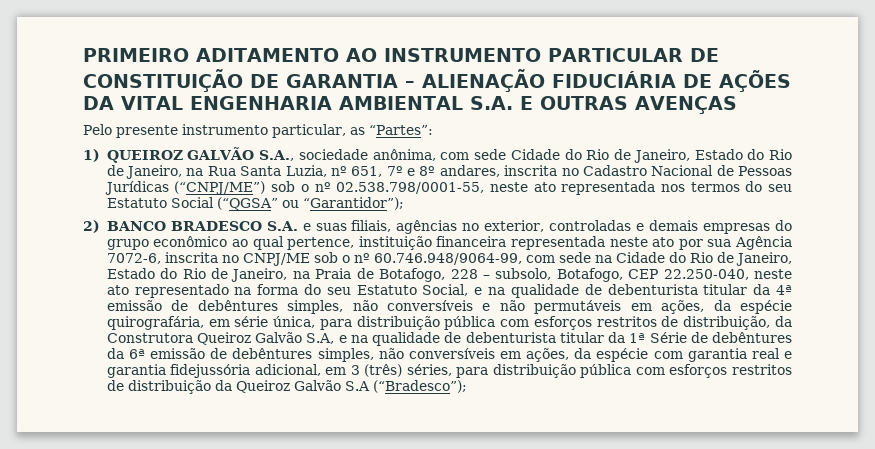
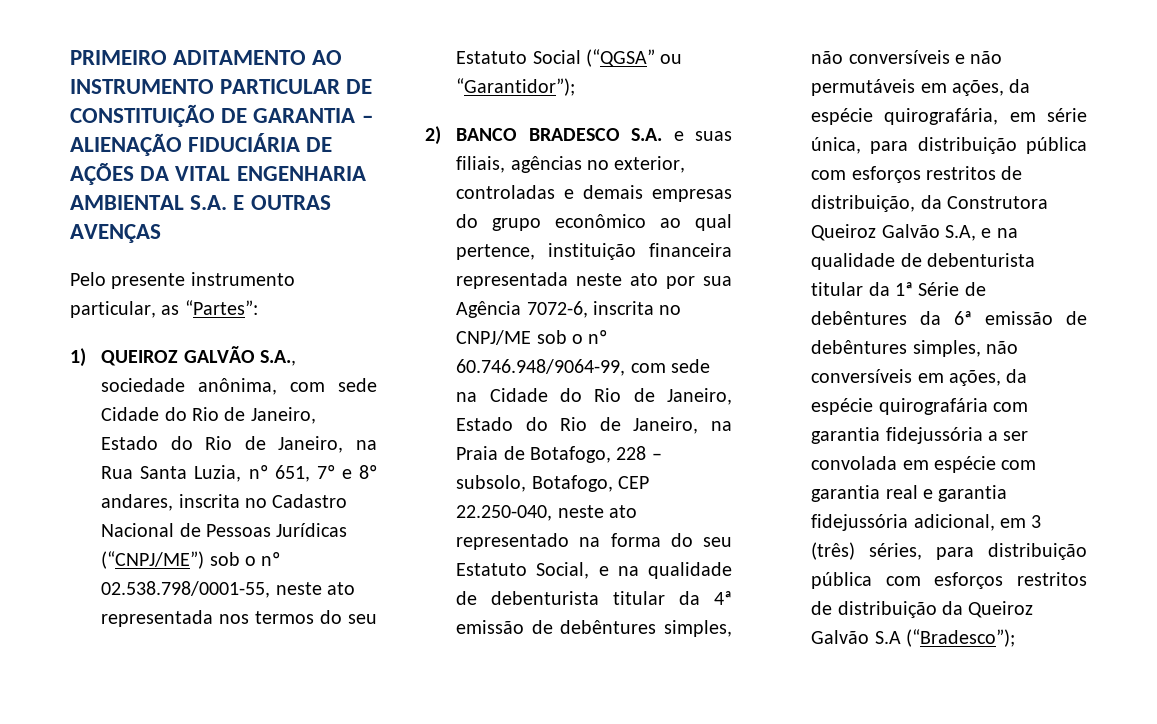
(649, 355) none -> [878,398,1029,415] [811,427,1029,444] [811,456,997,473] quirografária com garantia fidejussória a ser convolada em espécie

